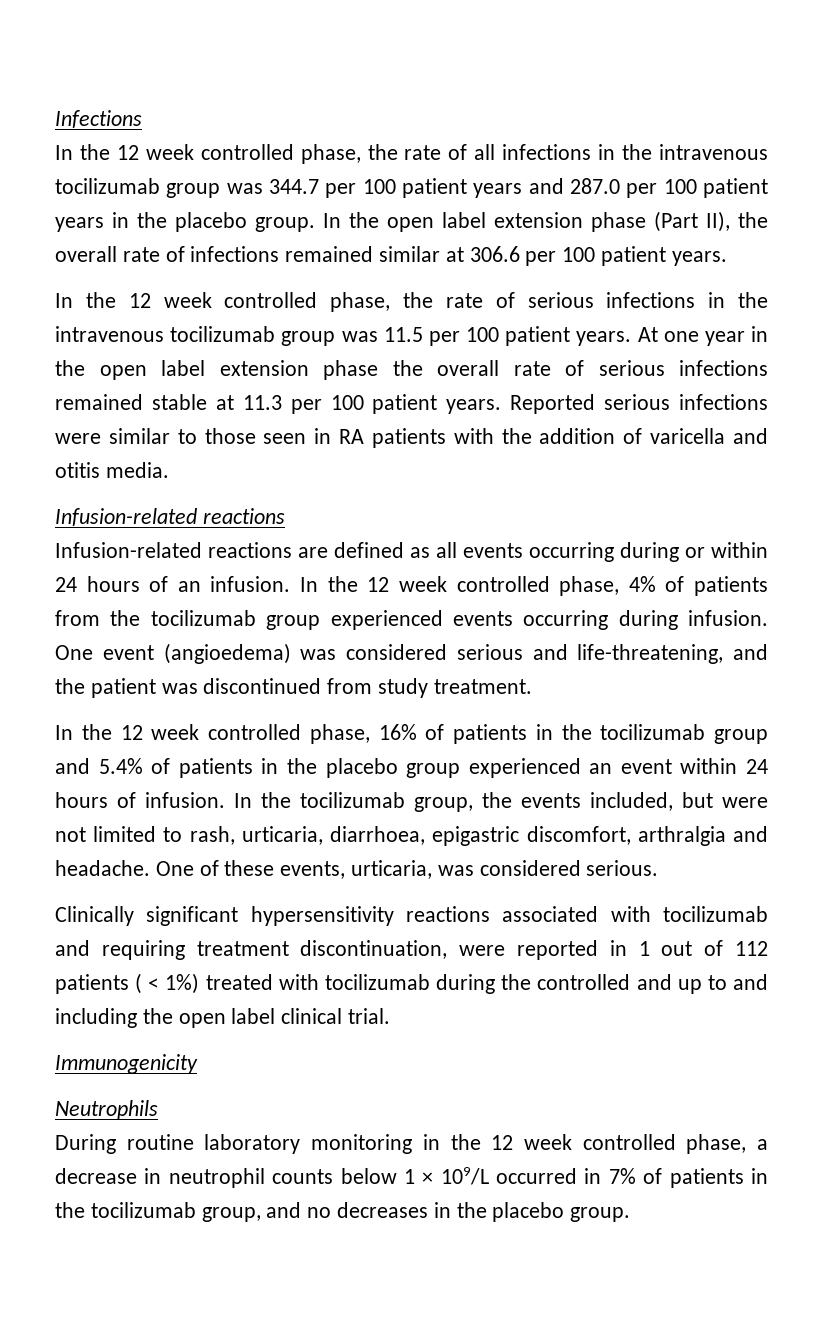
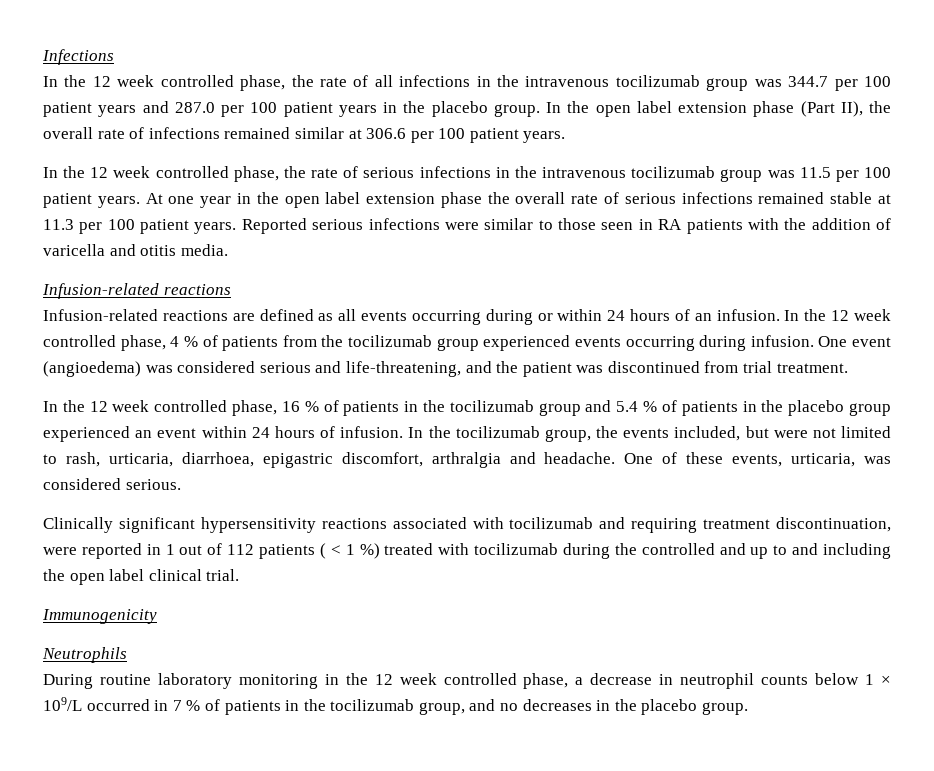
[628,576,656,592] 4% -> [170,336,198,347] 4 %
[378,678,429,698] study -> [743,361,773,373] trial
[378,724,417,740] 16% -> [281,401,319,412] 16 %
[98,758,143,774] 5.4% -> [616,401,658,412] 5.4 %
[165,973,200,994] 1%) -> [345,543,380,559] 1 %)
[608,1168,636,1184] 7% -> [172,700,201,711] 7 %

